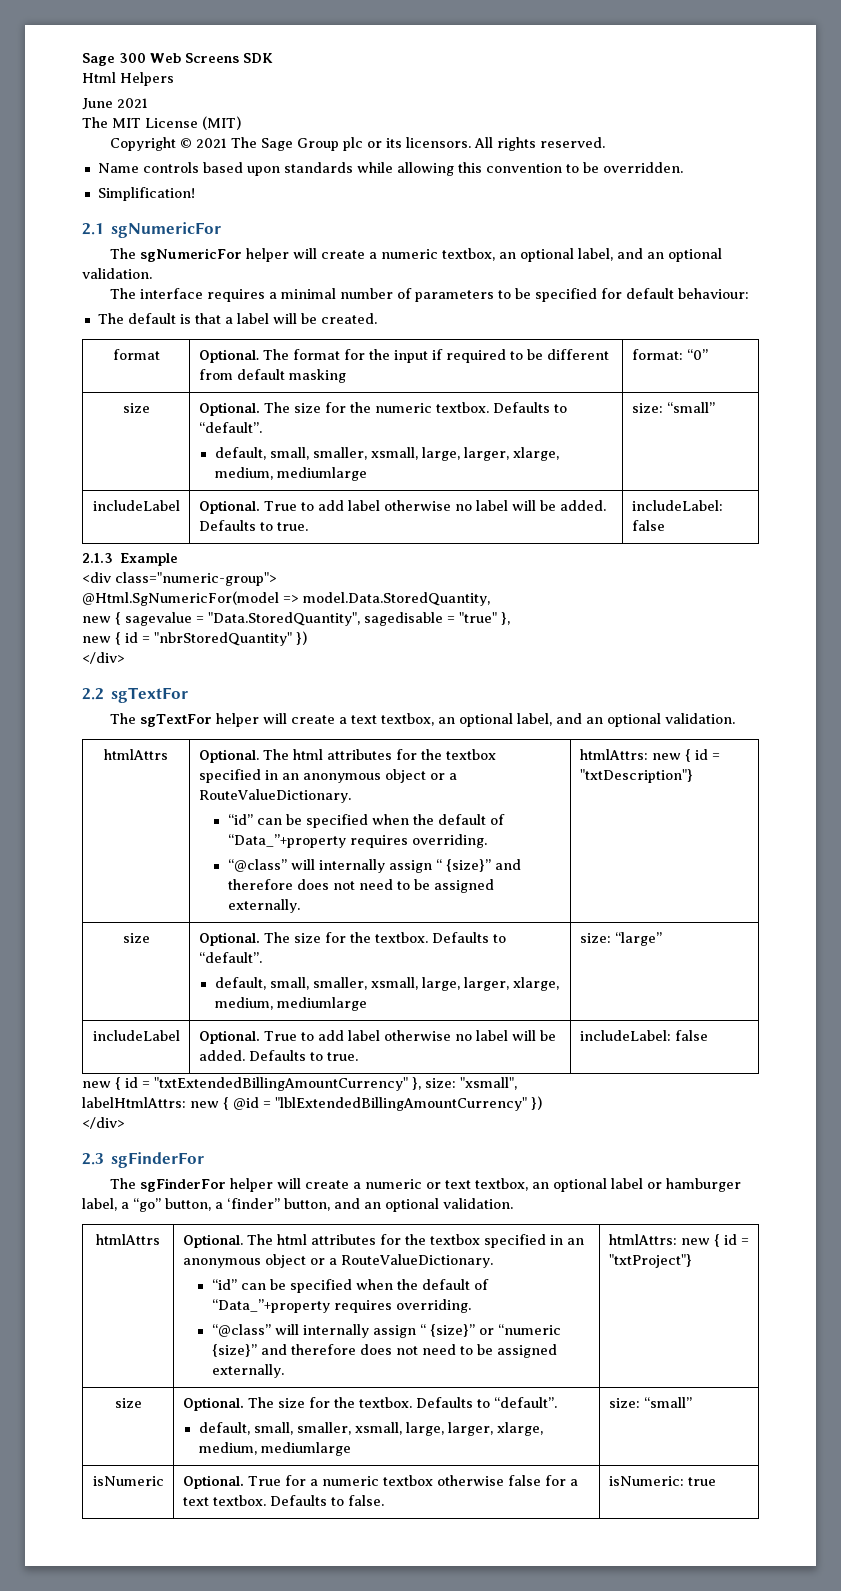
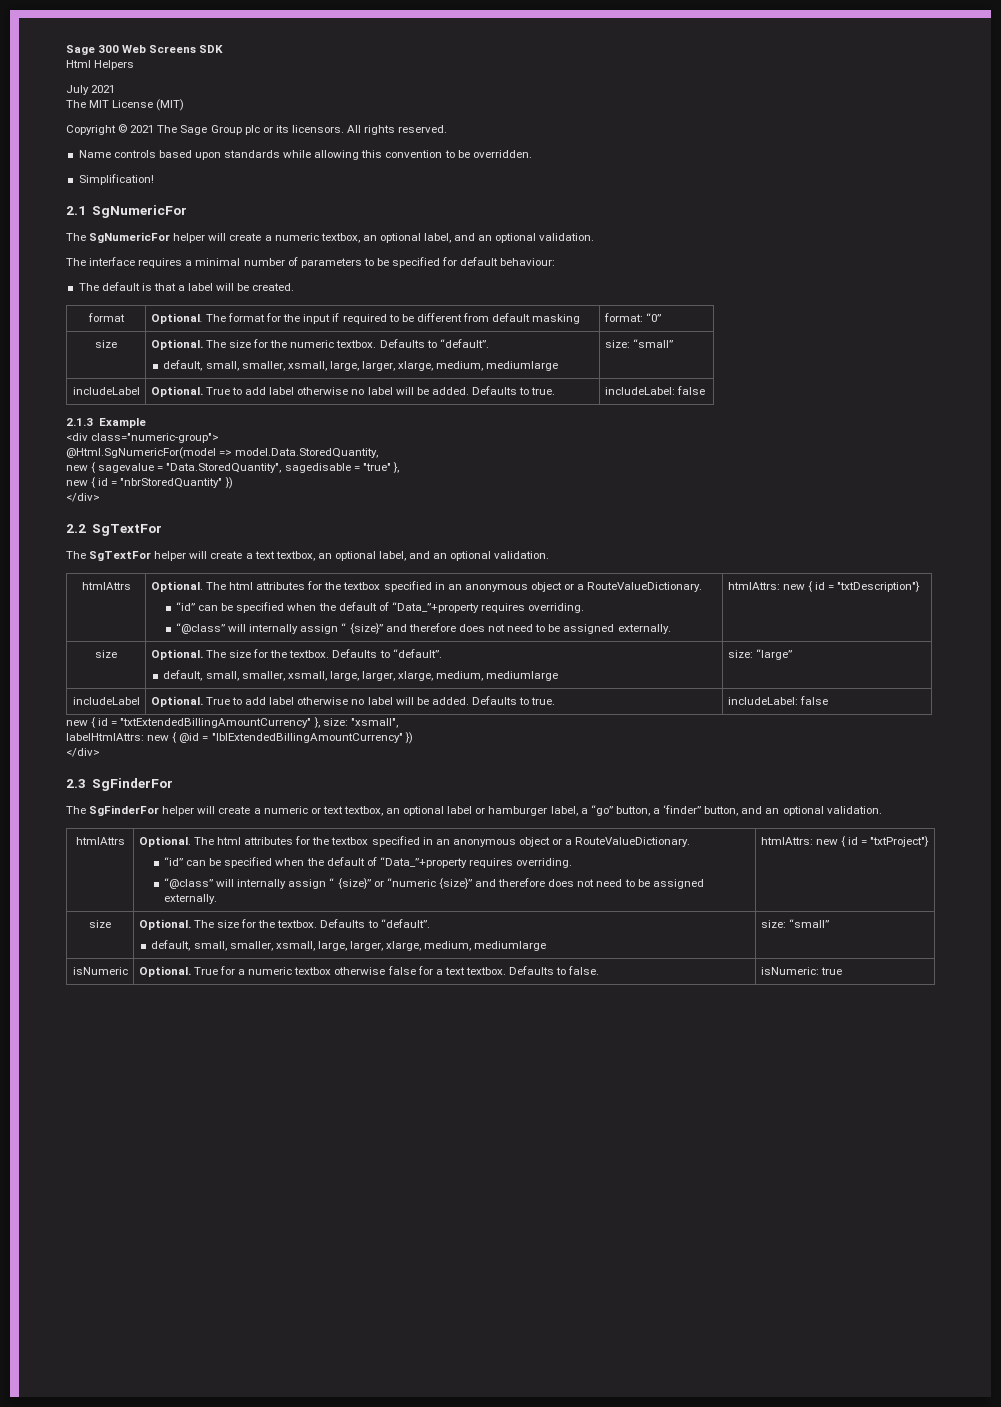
[82,98,113,110] June -> [66,85,89,95] July
[111,222,222,238] [110,248,243,262] sgNumericFor // The sgNumericFor -> [91,205,187,218] [66,232,171,243] SgNumericFor // The SgNumericFor
[111,687,189,703] [110,713,213,727] sgTextFor // The sgTextFor -> [91,524,162,536] [66,551,152,561] SgTextFor // The SgTextFor
[111,1152,205,1168] [110,1178,227,1192] sgFinderFor // The sgFinderFor -> [91,778,173,791] [66,805,160,816] SgFinderFor // The SgFinderFor

